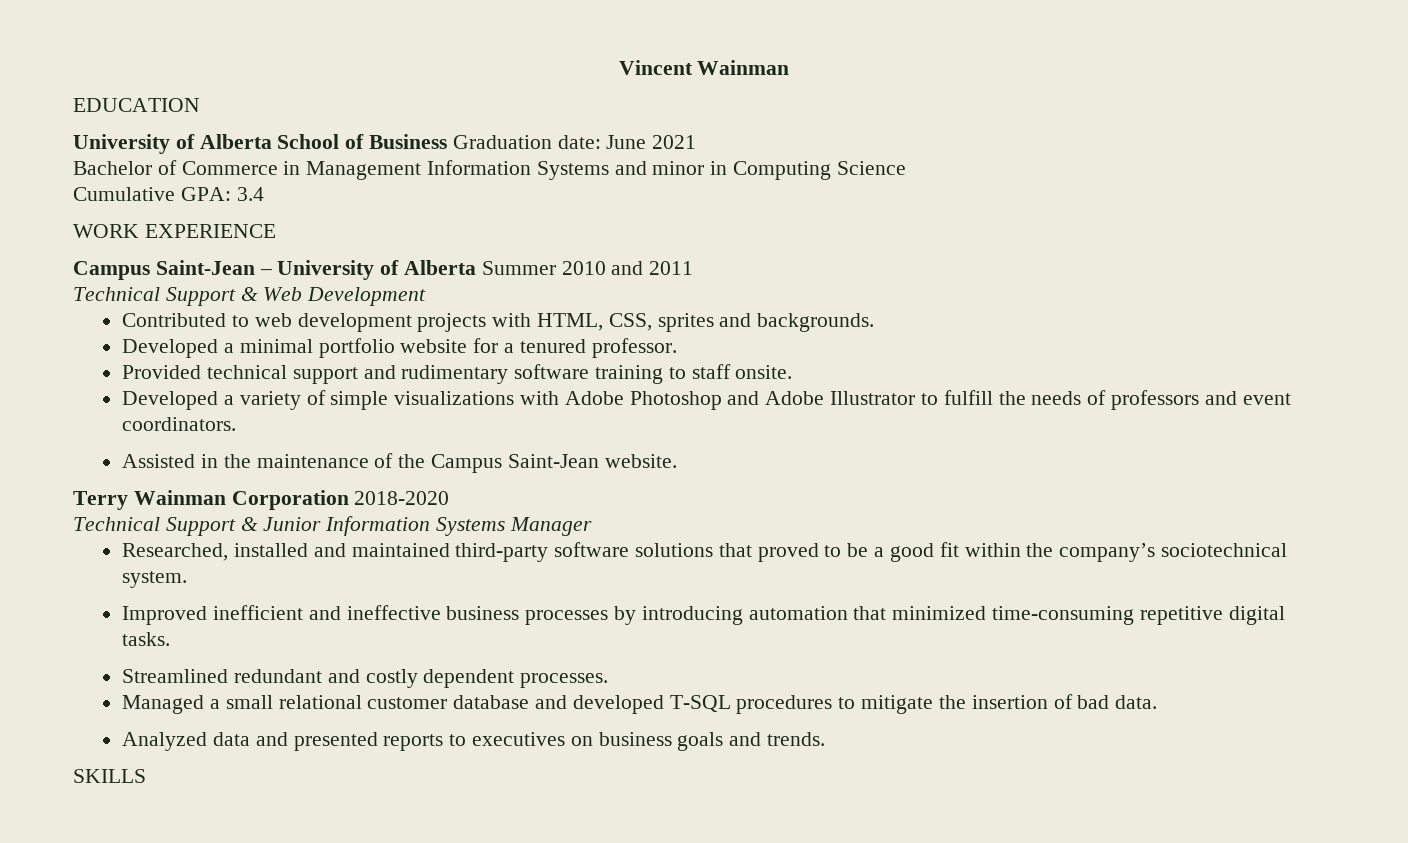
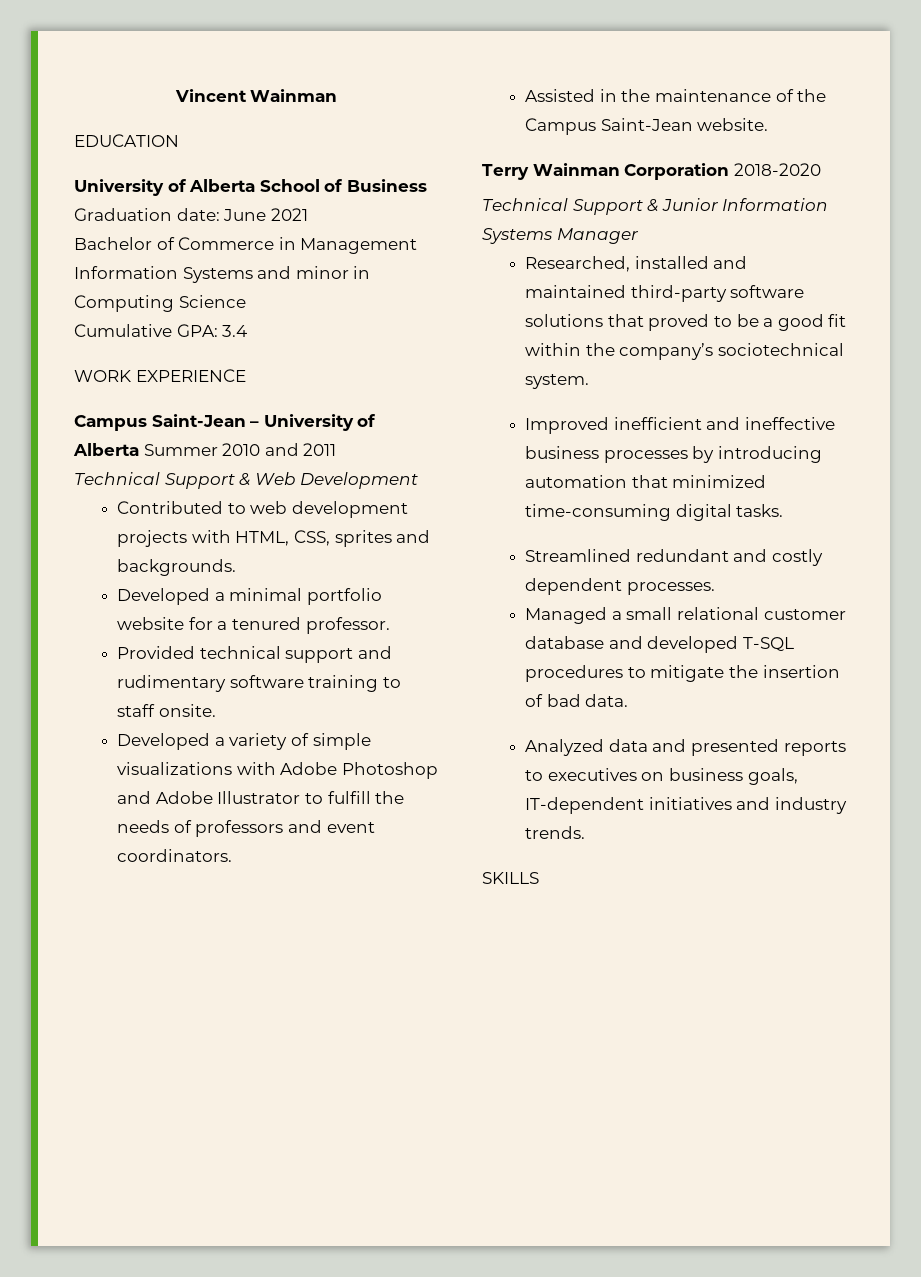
[1139,606,1223,625] repetitive -> (672, 512) none
[677,732,762,751] goals and -> [747,768,798,785] [525,797,848,814] goals, IT-dependent initiatives and industry

